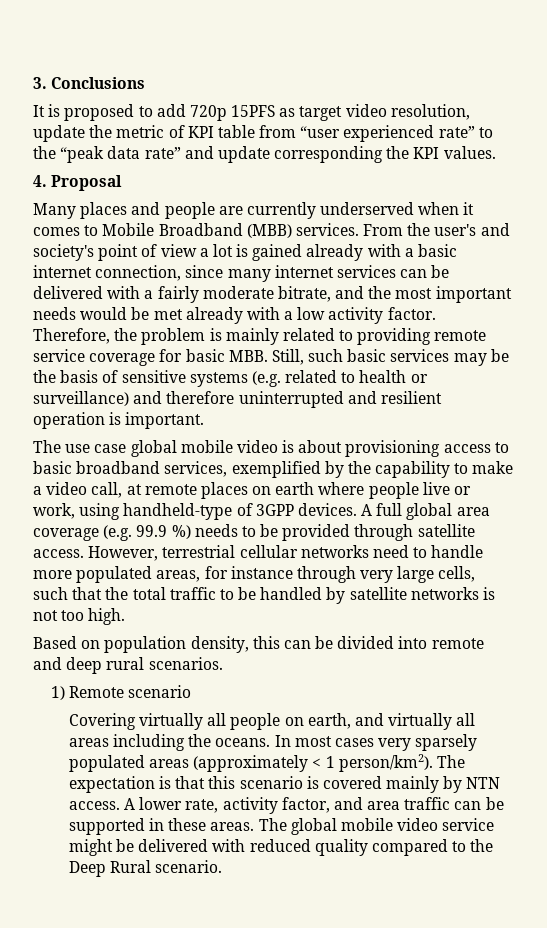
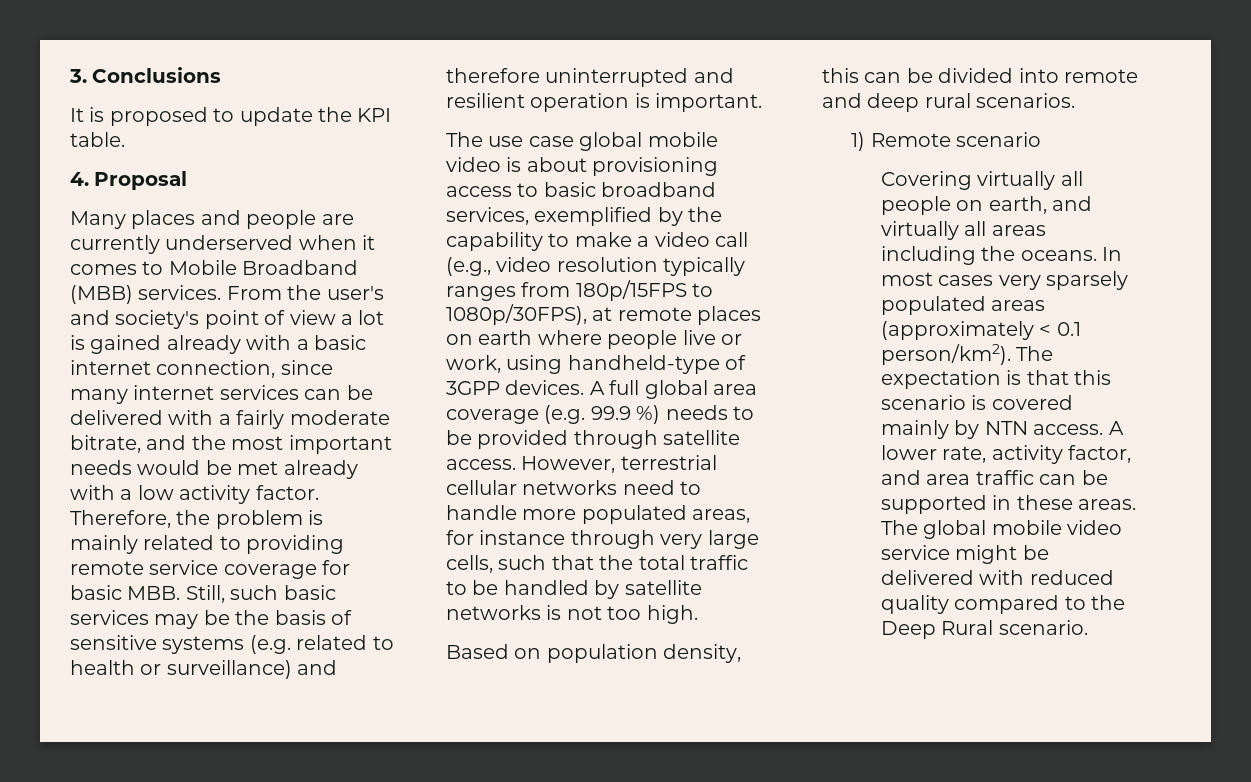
[156,104,470,121] [33,125,493,142] [33,146,496,163] add 720p 15PFS as target video resolution, update the metric of KPI table from “user experienced rate” to the “peak data rate” and update corresponding the KPI values. -> [239,107,392,126] [70,132,125,147] update the KPI table.
[91,482,123,498] call, -> [715,232,748,247] [446,257,746,276] [446,280,714,301] [446,304,587,325] call (e.g., video resolution typically ranges from 180p/15FPS to 1080p/30FPS),
[325,756,335,768] 1 -> [1056,322,1081,336] 0.1

